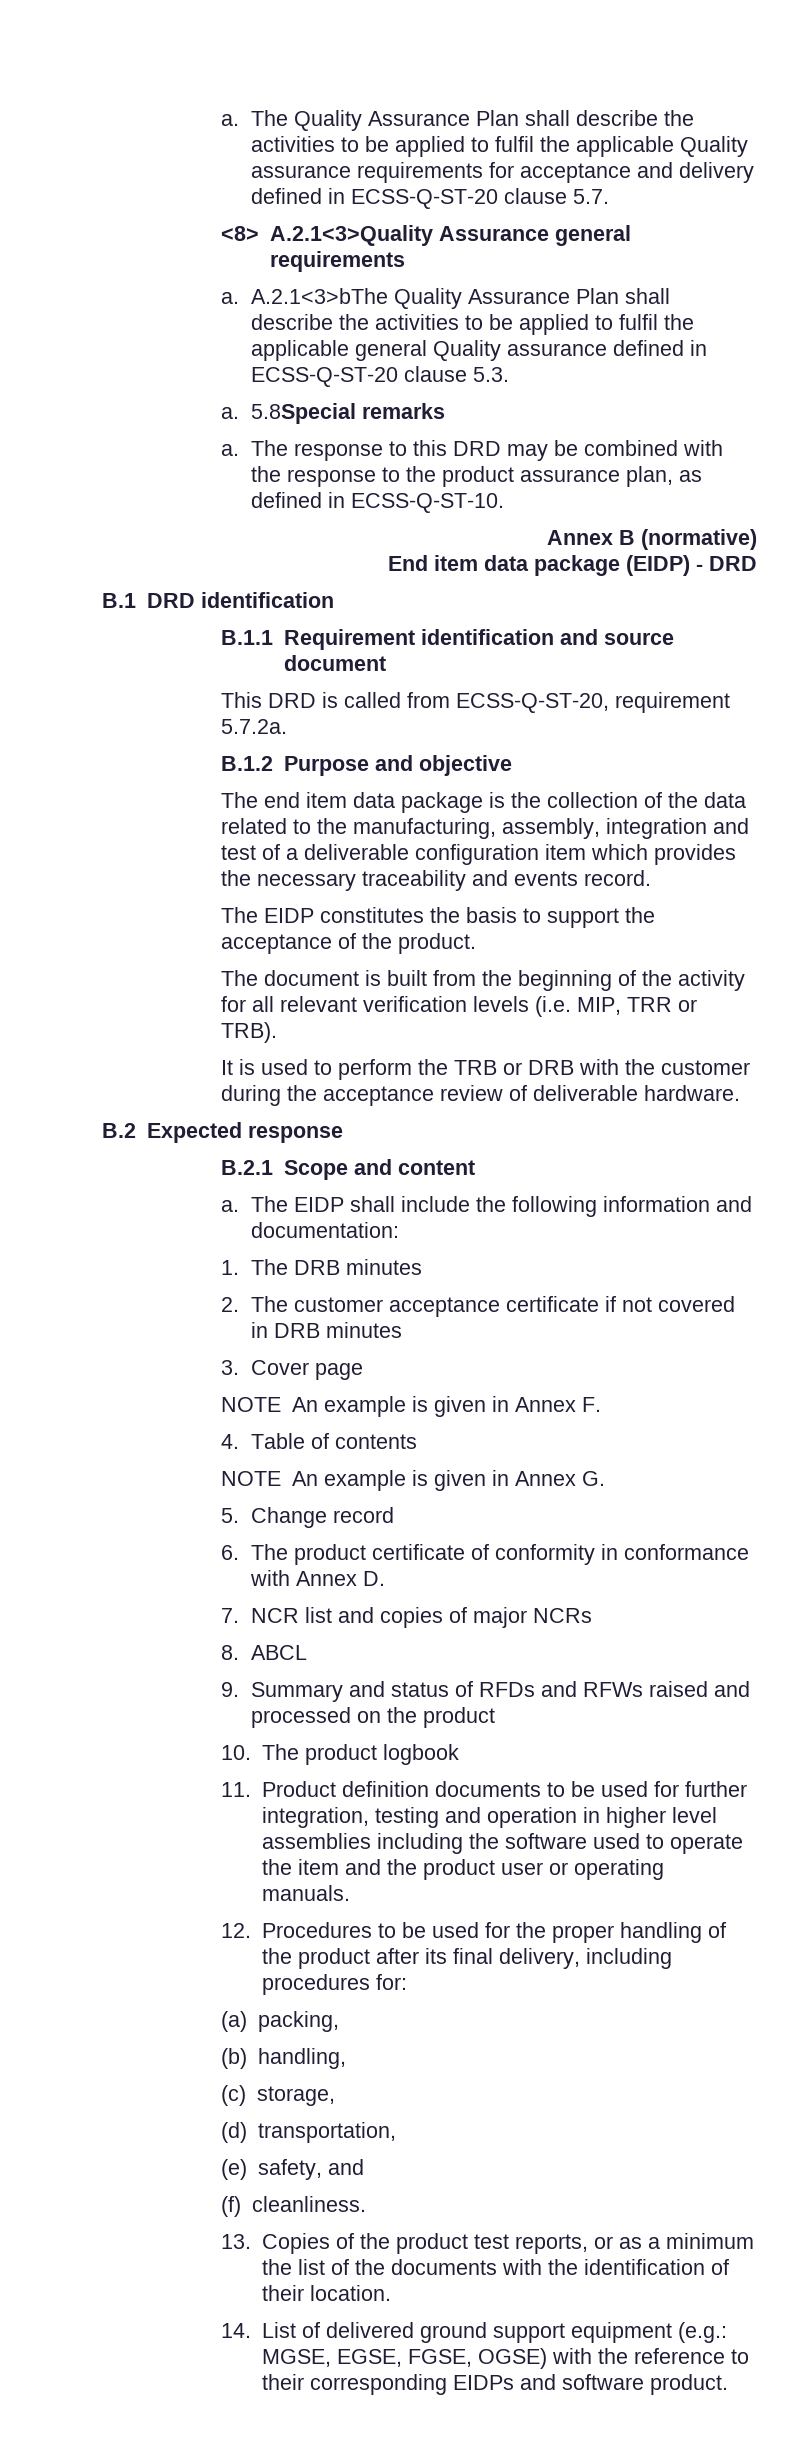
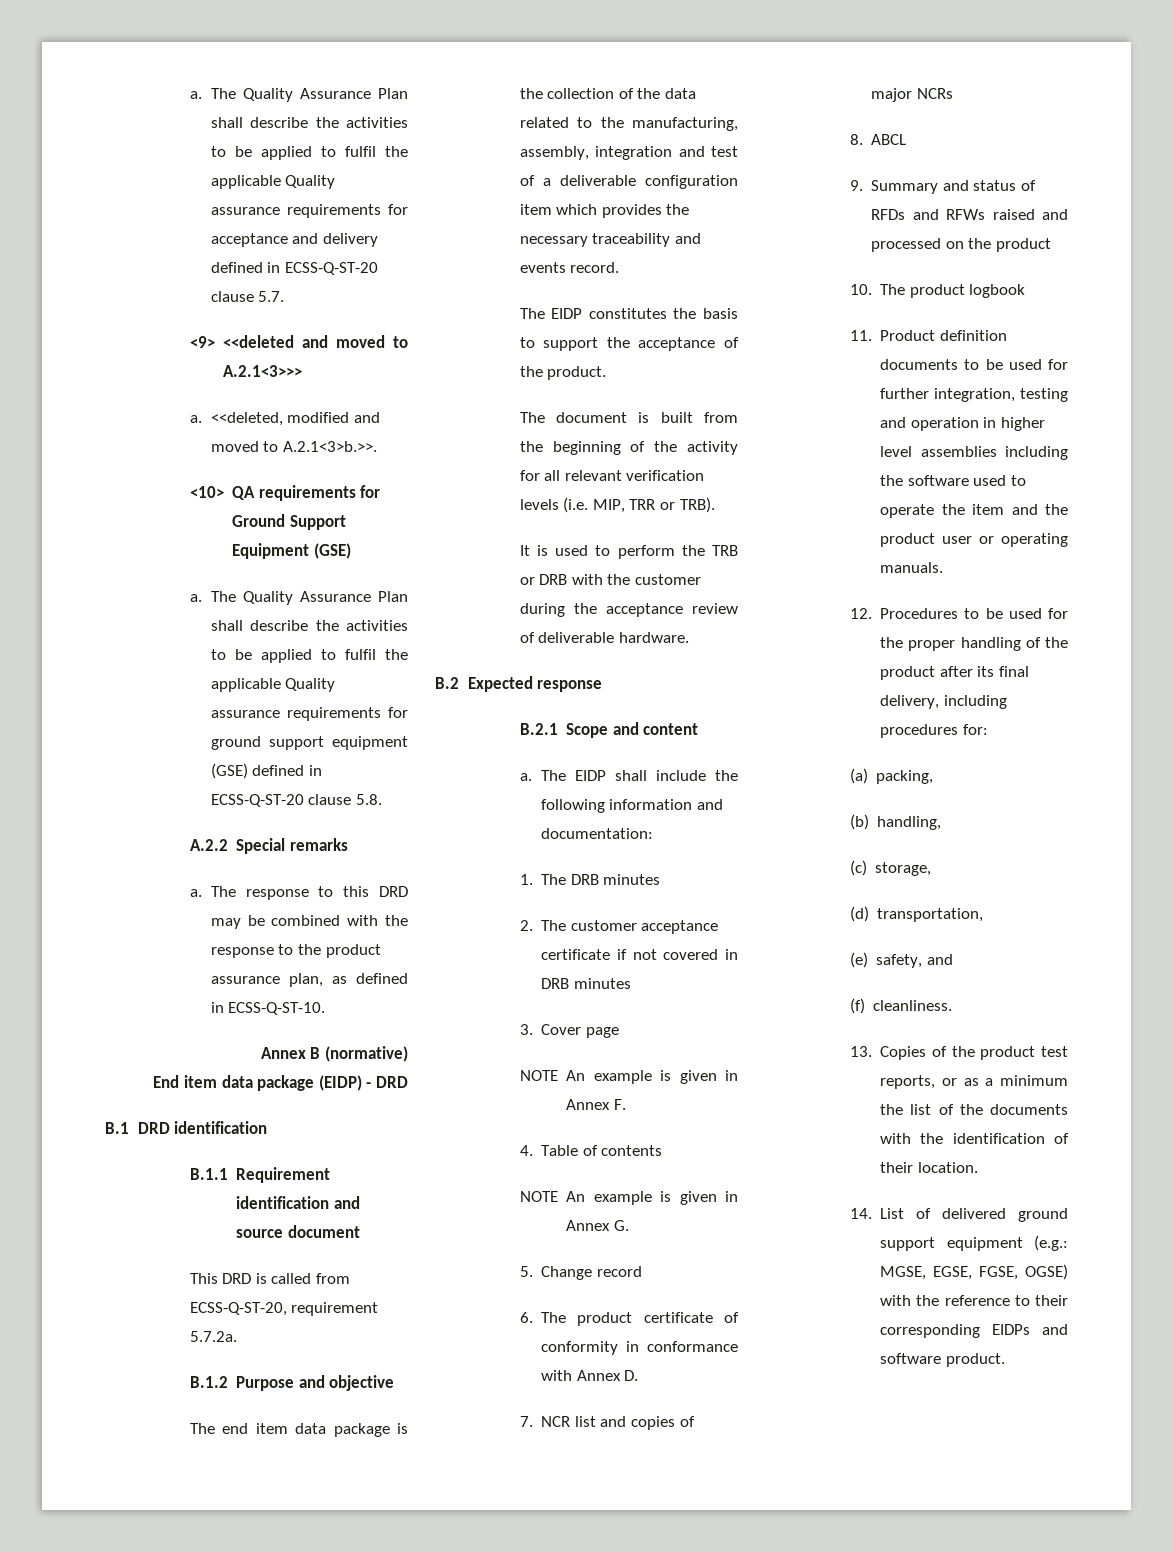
[220,225,631,246] [269,251,405,272] [220,288,388,304] <8> A.2.1<3>Quality Assurance general requirements // a. A.2.1<3>bThe -> [189,335,408,348] [223,365,303,377] [189,412,381,426] [210,441,378,452] [189,485,381,501] [232,514,346,530] [232,543,351,559] [189,591,236,602] <9> <<deleted and moved to A.2.1<3>>> // a. <<deleted, modified and moved to A.2.1<3>b.>>. // <10> QA requirements for Ground Support Equipment (GSE) // a. The
[354,340,707,361] [250,366,509,387] [220,403,356,424] general Quality assurance defined in ECSS-Q-ST-20 clause 5.3. // a. 5.8Special -> [285,678,336,692] [210,707,408,721] [210,736,408,750] [210,763,323,779] [210,794,383,807] [189,838,286,854] Quality assurance requirements for ground support equipment (GSE) defined in ECSS-Q-ST-20 clause 5.8. // A.2.2 Special

